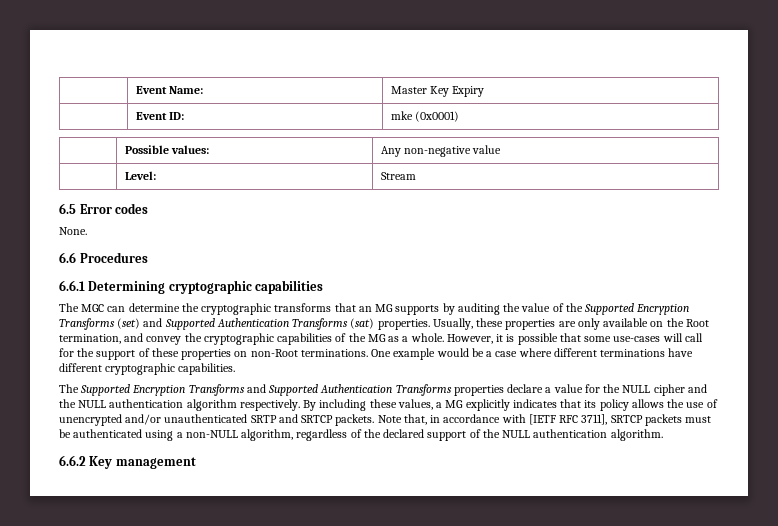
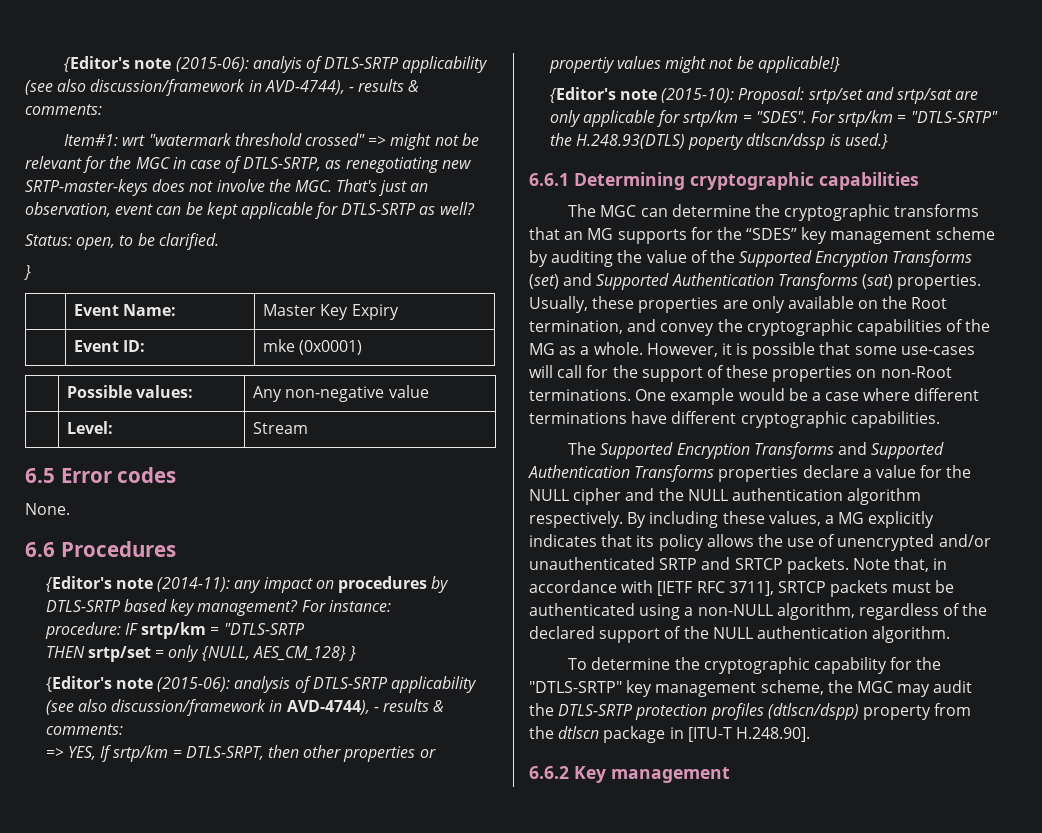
(135, 90) none -> [64,56,489,73] [25,79,420,96] [25,104,102,115] [64,133,479,150] [25,156,472,173] [25,179,429,196] [25,202,475,219] [25,233,219,250] [24,265,31,280] {Editor's note (2015-06): analyis of DTLS-SRTP applicability (see also discussion/framework in AVD-4744), - results & comments: // Item#1: wrt "watermark threshold crossed" => might not be relevant for the MGC in case of DTLS-SRTP, as renegotiating new SRTP-master-keys does not involve the MGC. That's just an observation, event can be kept applicable for DTLS-SRTP as well? // Status: open, to be clarified. // } //
(148, 257) none -> [45,576,450,593] [45,599,391,616] [44,622,305,639] [45,645,356,662] [45,676,477,693] [45,699,445,716] [45,724,123,735] [45,745,436,762] [548,56,840,73] [549,87,979,104] [549,110,998,127] [549,133,888,150] // {Editor's note (2014-11): any impact on procedures by DTLS-SRTP based key management? For instance: // procedure: IF srtp/km = "DTLS-SRTP // THEN srtp/set = only {NULL, AES_CM_128} } // {Editor's note (2015-06): analysis of DTLS-SRTP applicability (see also discussion/framework in AVD-4744), - results & comments: // => YES, If srtp/km = DTLS-SRPT, then other properties or propertiy values might not be applicable!} // {Editor's note (2015-10): Proposal: srtp/set and srtp/sat are only applicable for srtp/km = "SDES". For srtp/km = "DTLS-SRTP" the H.248.93(DTLS) poperty dtlscn/dssp is used.}
(440, 310) none -> [690,227,995,244] for the “SDES” key management scheme
(663, 435) none -> [568,657,942,674] [529,680,973,697] [529,703,972,720] [529,726,810,743] // To determine the cryptographic capability for the "DTLS-SRTP" key management scheme, the MGC may audit the DTLS-SRTP protection profiles (dtlscn/dspp) property from the dtlscn package in [ITU-T H.248.90].

